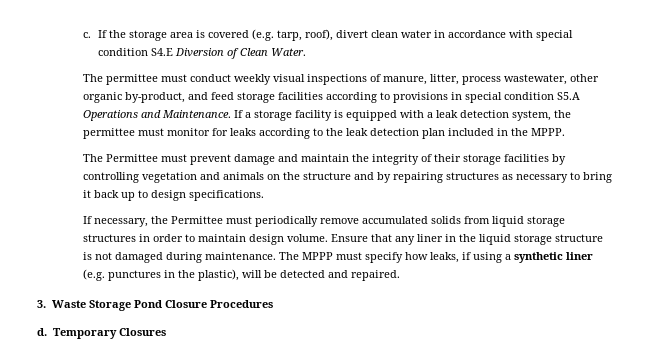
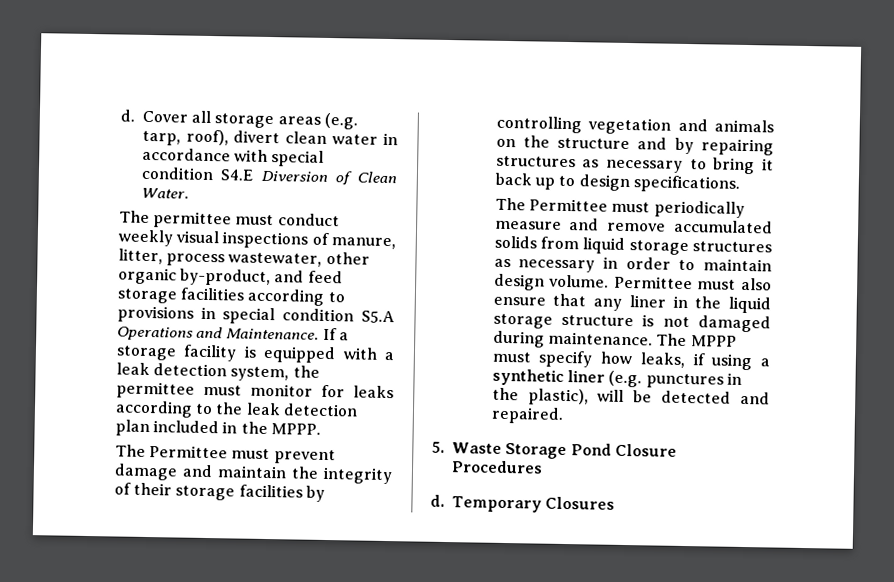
[82,30,249,41] c. If the storage area is covered -> [119,109,321,129] d. Cover all storage areas
[82,216,168,227] If necessary, the -> [494,197,526,211] The
(318, 221) none -> [494,218,600,231] measure and
(136, 238) none -> [493,258,596,273] as necessary
[330,234,368,242] Ensure -> [613,275,773,291] [492,296,546,306] Permittee must also ensure
[37,300,46,308] 3. -> [431,441,445,453] 5.

